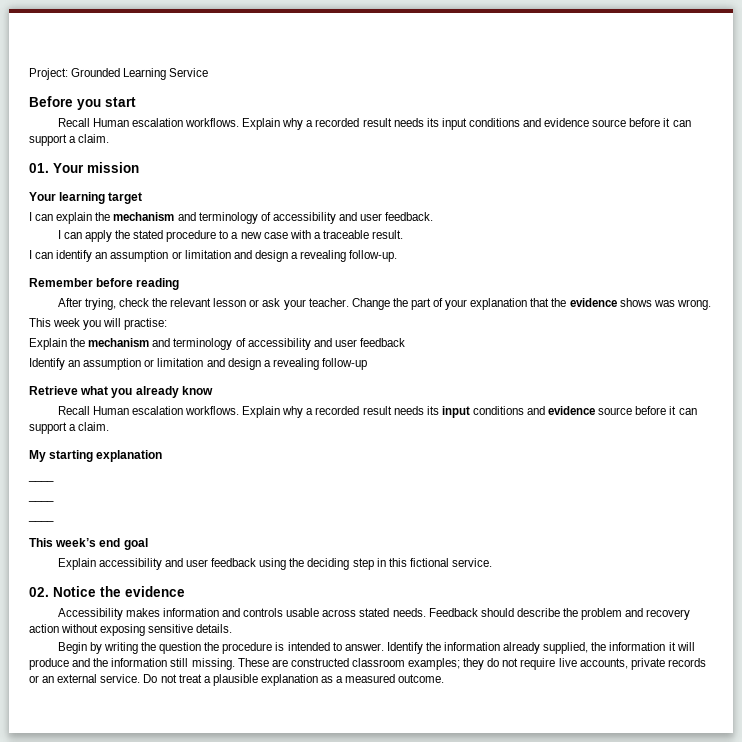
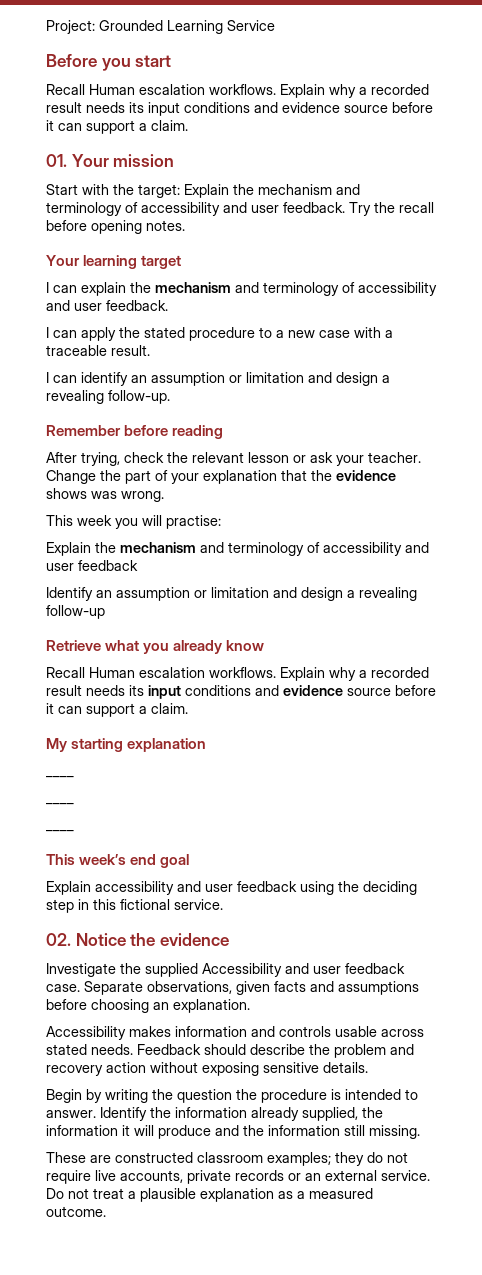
(139, 167) none -> [46,184,360,198] [46,202,434,216] [46,220,185,234] // Start with the target: Explain the mechanism and terminology of accessibility and user feedback. Try the recall before opening notes.
(185, 591) none -> [46,963,405,977] [46,981,419,995] [46,999,250,1013] // Investigate the supplied Accessibility and user feedback case. Separate observations, given facts and assumptions before choosing an explanation.
(235, 664) none -> (420, 1132) //

